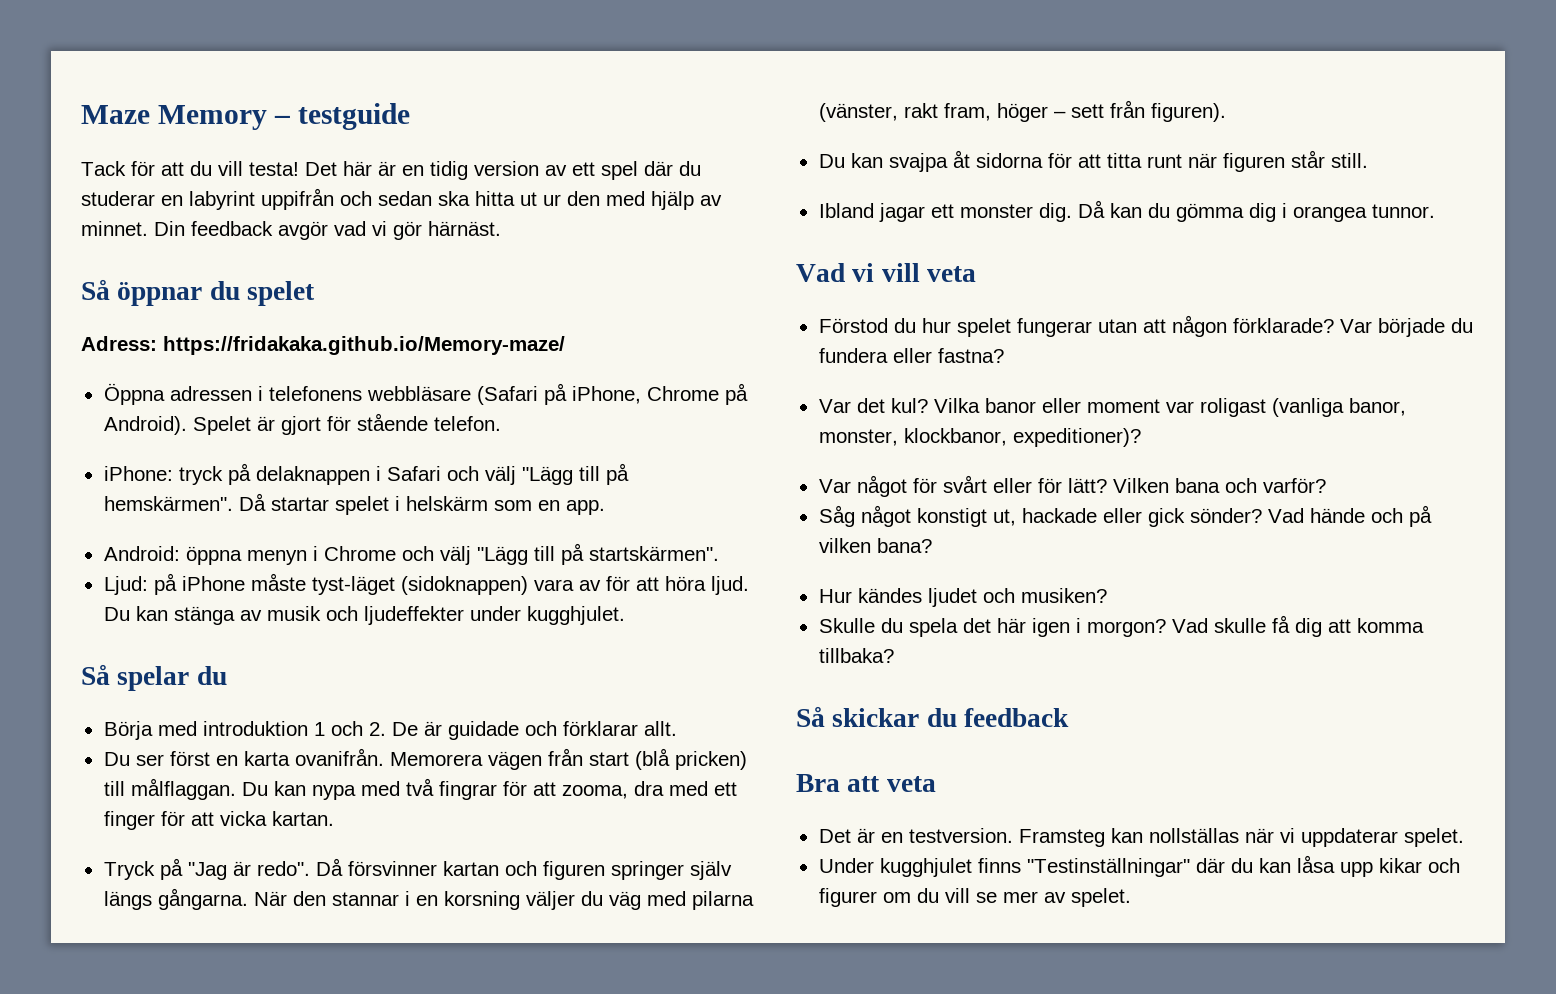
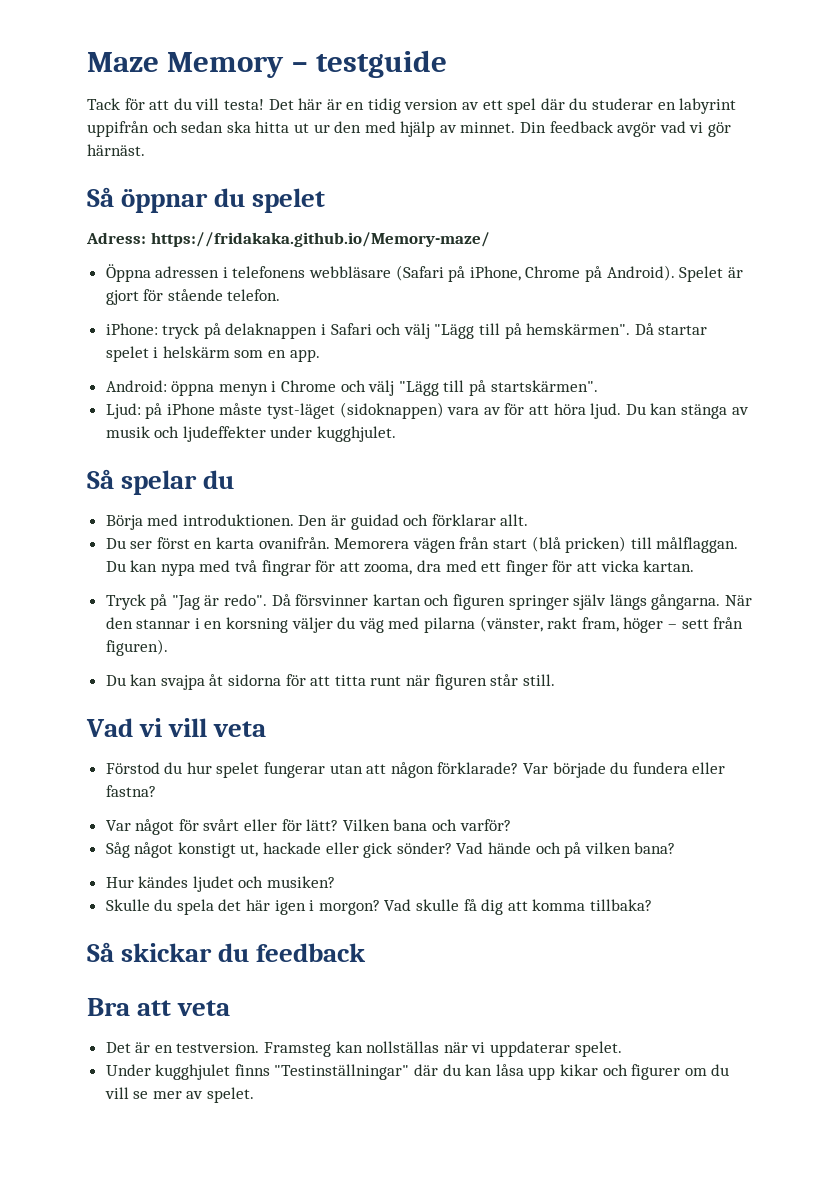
[202,721,519,740] introduktion 1 och 2. De är guidade -> [182,514,399,530] introduktionen. Den är guidad
[818,200,1435,222] // Ibland jagar ett monster dig. Då kan du gömma dig i orangea tunnor. -> (555, 680) none
[818,398,1406,417] [818,428,1141,447] // Var det kul? Vilka banor eller moment var roligast (vanliga banor, monster, klockbanor, expeditioner)? -> (156, 791) none

